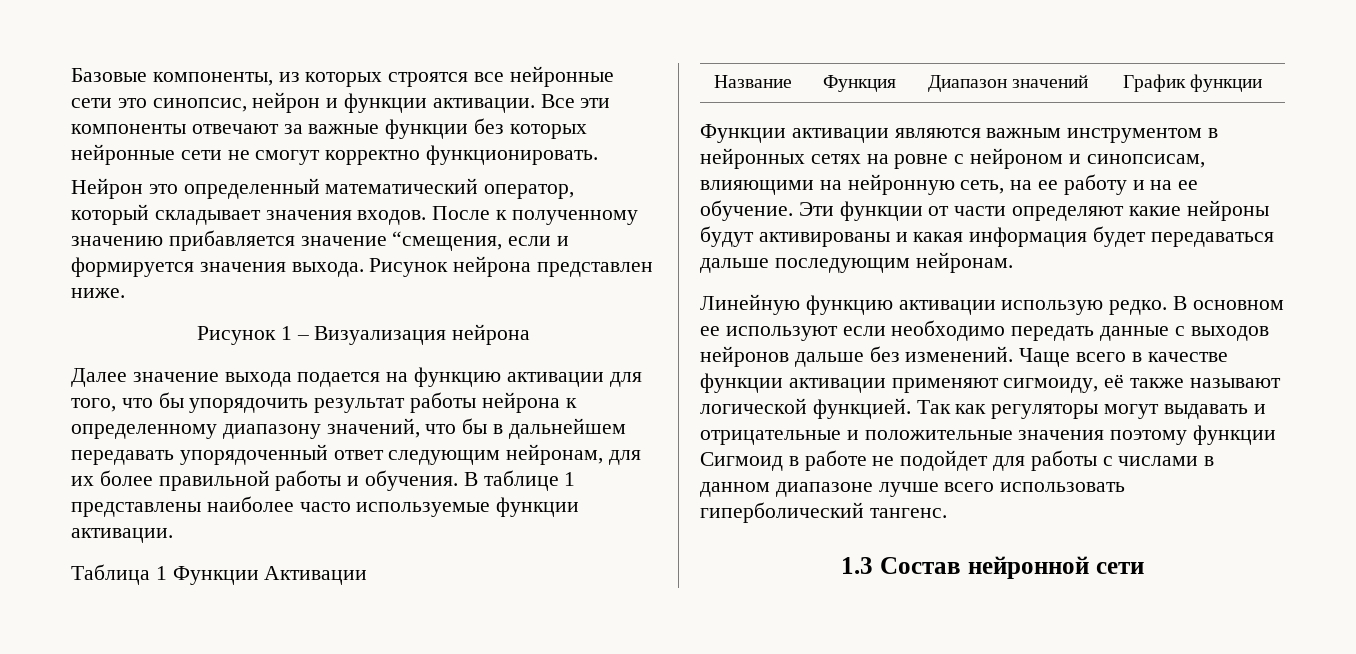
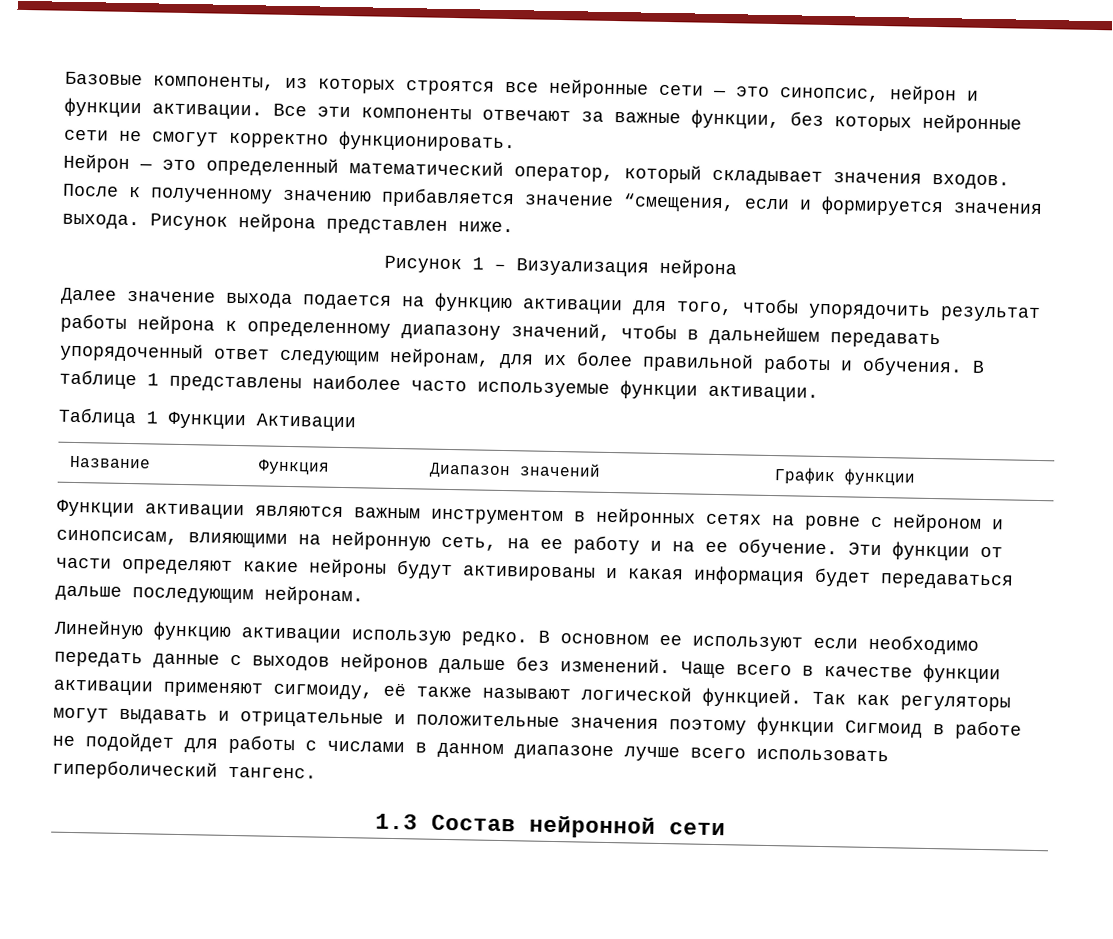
(112, 103) none -> [713,89,726,97] —
[385,119,469,139] функции -> [691,109,780,130] функции,
(143, 188) none -> [139,163,152,170] —
[121,392,184,408] что бы -> [742,298,799,314] чтобы
[425,418,488,434] что бы -> [621,324,677,340] чтобы

